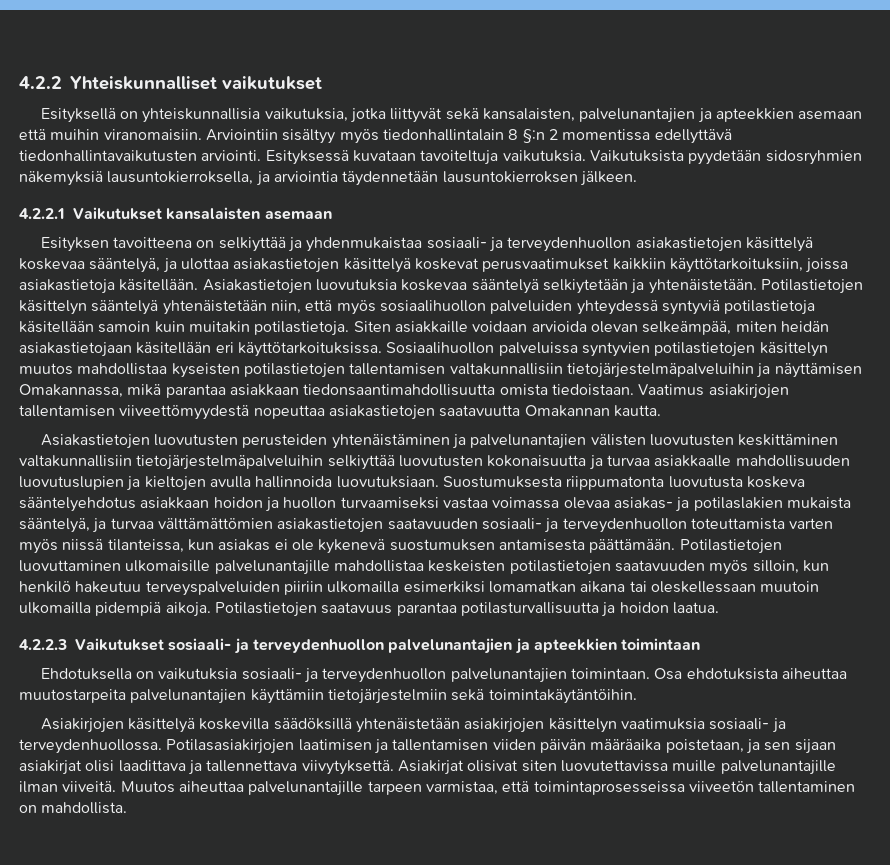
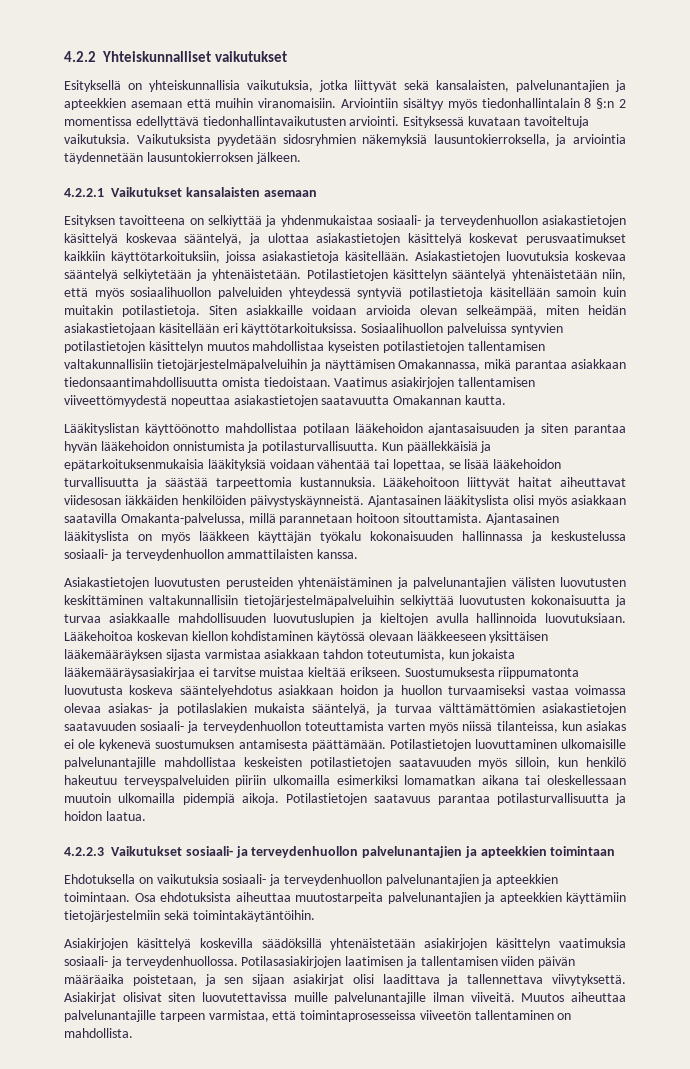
(661, 411) none -> [64,423,626,435] [64,441,492,453] [64,459,562,471] [64,477,626,489] [64,495,626,507] [64,513,559,525] [64,531,626,543] [64,549,359,561] // Lääkityslistan käyttöönotto mahdollistaa potilaan lääkehoidon ajantasaisuuden ja siten parantaa hyvän lääkehoidon onnistumista ja potilasturvallisuutta. Kun päällekkäisiä ja epätarkoituksenmukaisia lääkityksiä voidaan vähentää tai lopettaa, se lisää lääkehoidon turvallisuutta ja säästää tarpeettomia kustannuksia. Lääkehoitoon liittyvät haitat aiheuttavat viidesosan iäkkäiden henkilöiden päivystyskäynneistä. Ajantasainen lääkityslista olisi myös asiakkaan saatavilla Omakanta-palvelussa, millä parannetaan hoitoon sitouttamista. Ajantasainen lääkityslista on myös lääkkeen käyttäjän työkalu kokonaisuuden hallinnassa ja keskustelussa sosiaali- ja terveydenhuollon ammattilaisten kanssa.
(439, 482) none -> [64,631,549,643] [64,649,516,661] [64,667,401,679] Lääkehoitoa koskevan kiellon kohdistaminen käytössä olevaan lääkkeeseen yksittäisen lääkemääräyksen sijasta varmistaa asiakkaan tahdon toteutumista, kun jokaista lääkemääräysasiakirjaa ei tarvitse muistaa kieltää erikseen.
(567, 675) none -> [481,874,559,886] ja apteekkien
(247, 696) none -> [484,892,562,904] ja apteekkien

